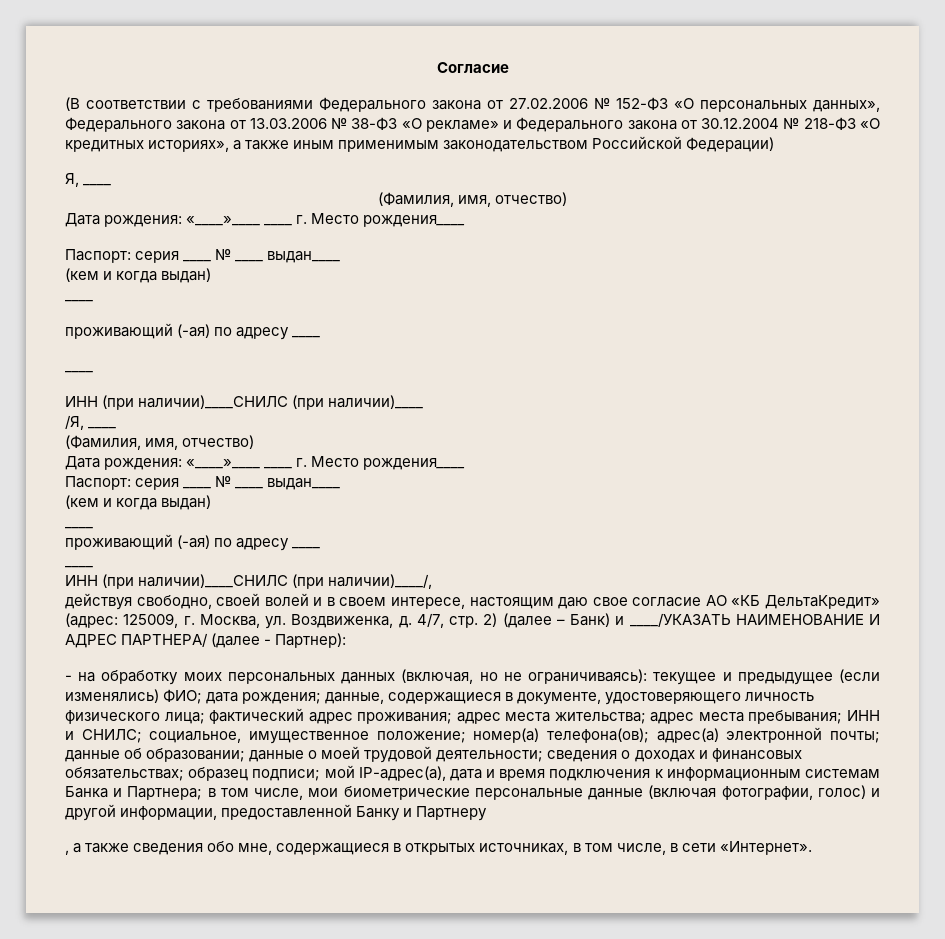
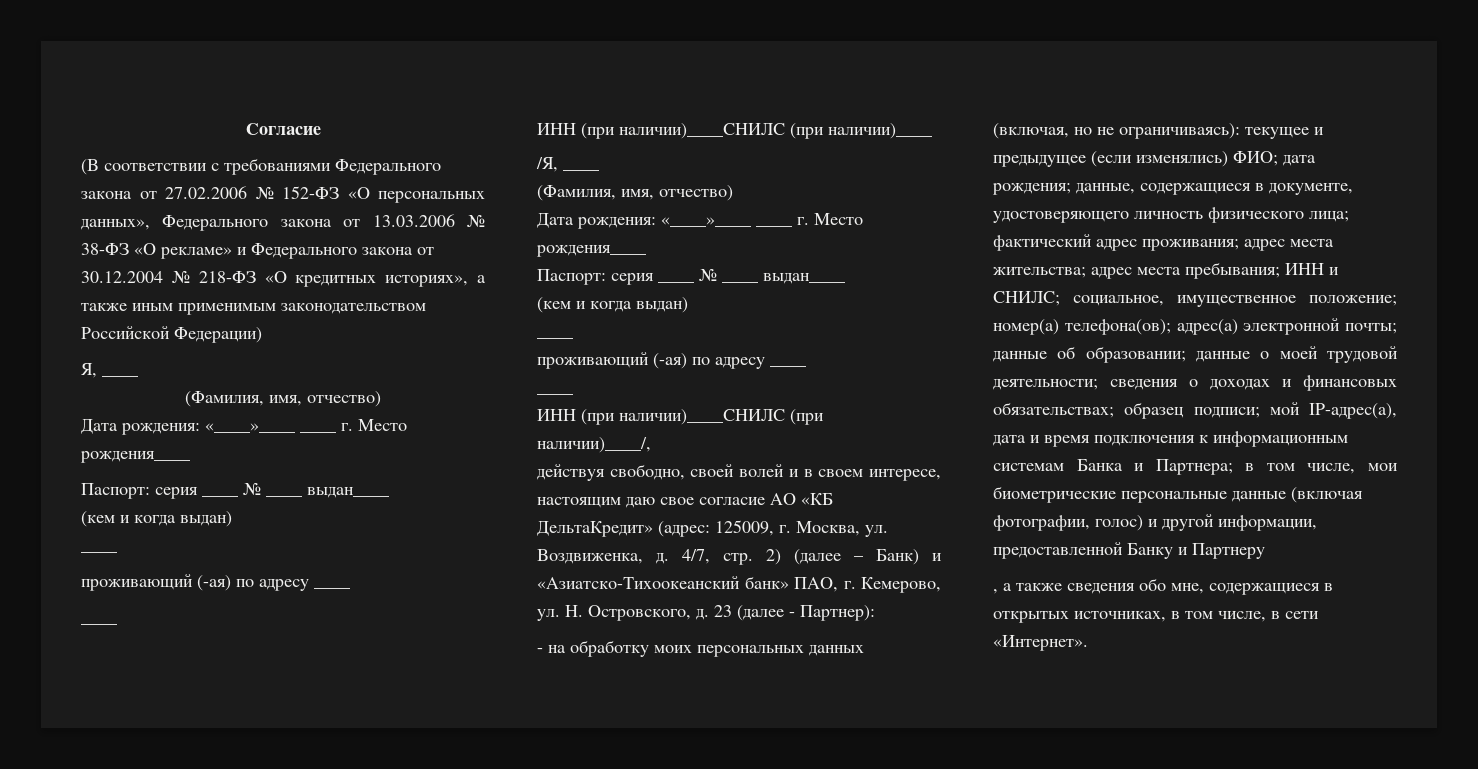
[629,613,880,627] [65,633,209,648] ____/УКАЗАТЬ НАИМЕНОВАНИЕ И АДРЕС ПАРТНЕРА/ -> [537,576,941,593] [537,605,732,621] «Азиатско-Тихоокеанский банк» ПАО, г. Кемерово, ул. Н. Островского, д. 23

